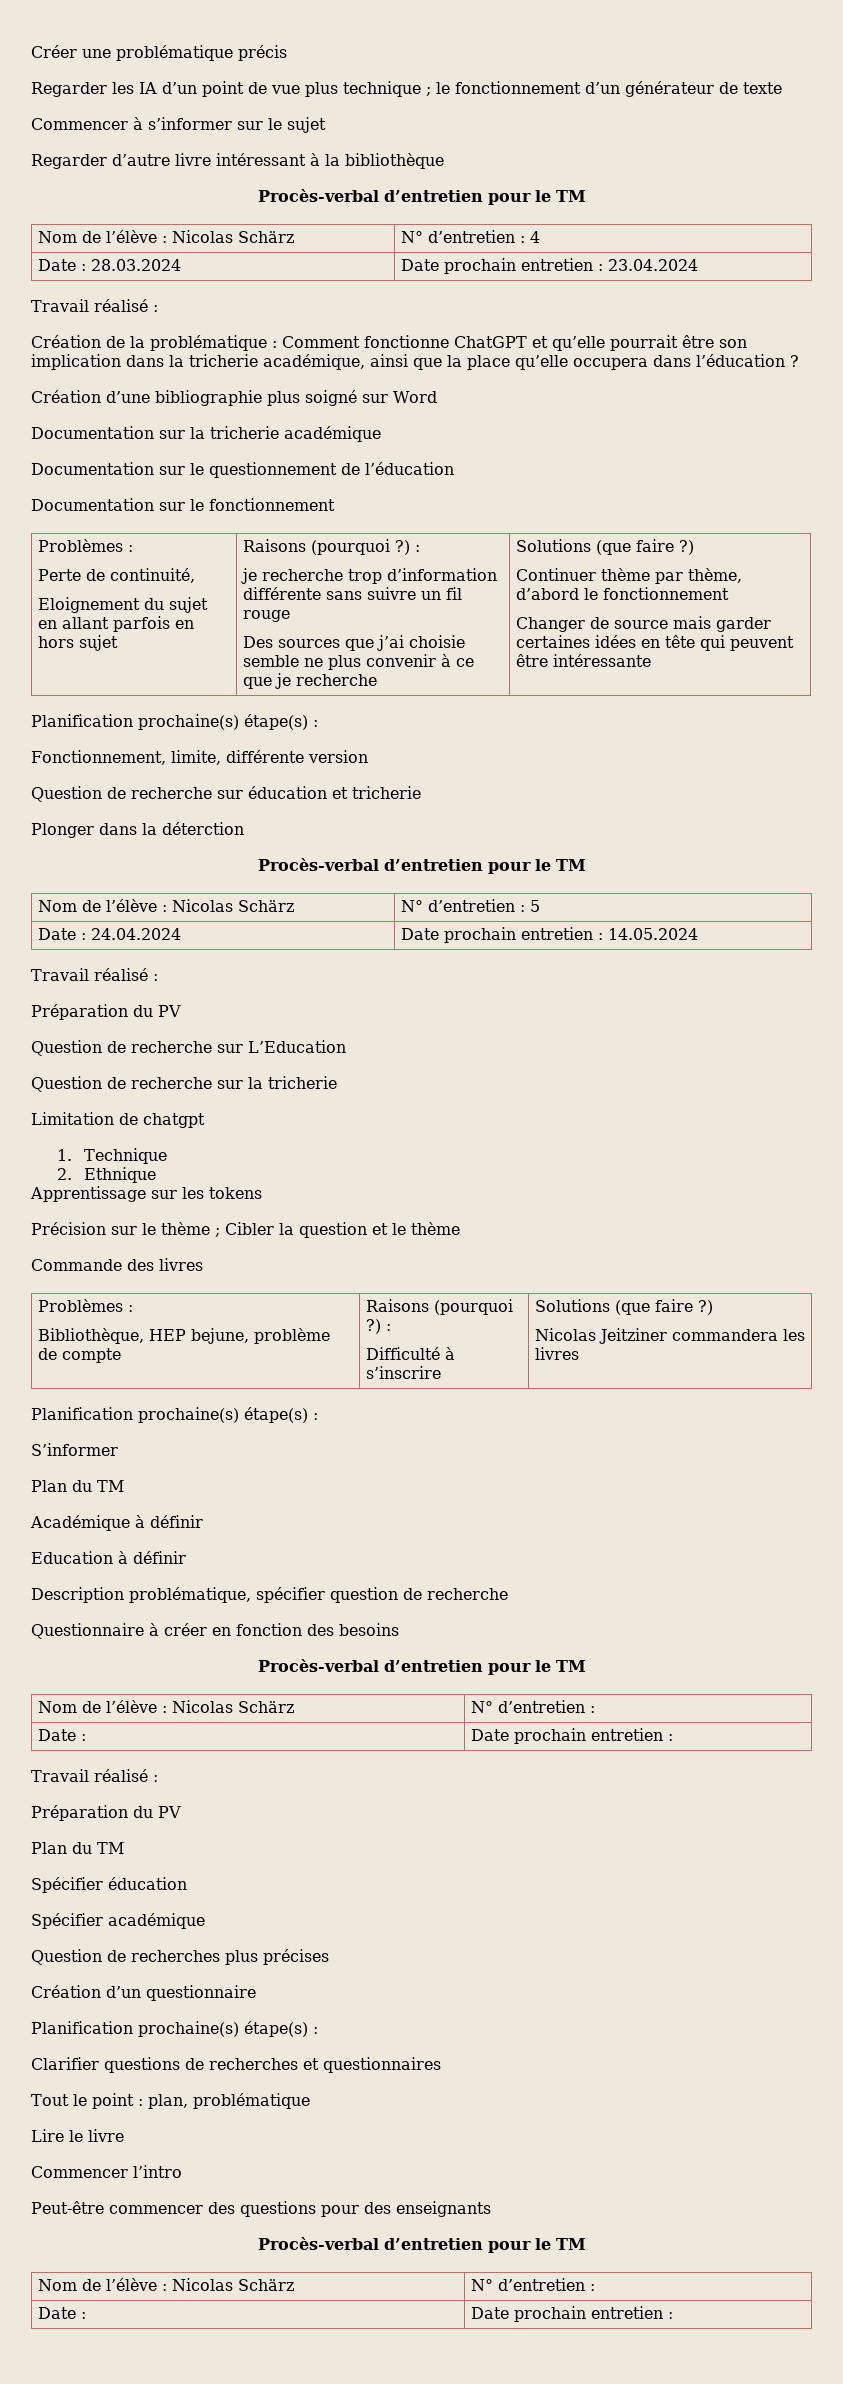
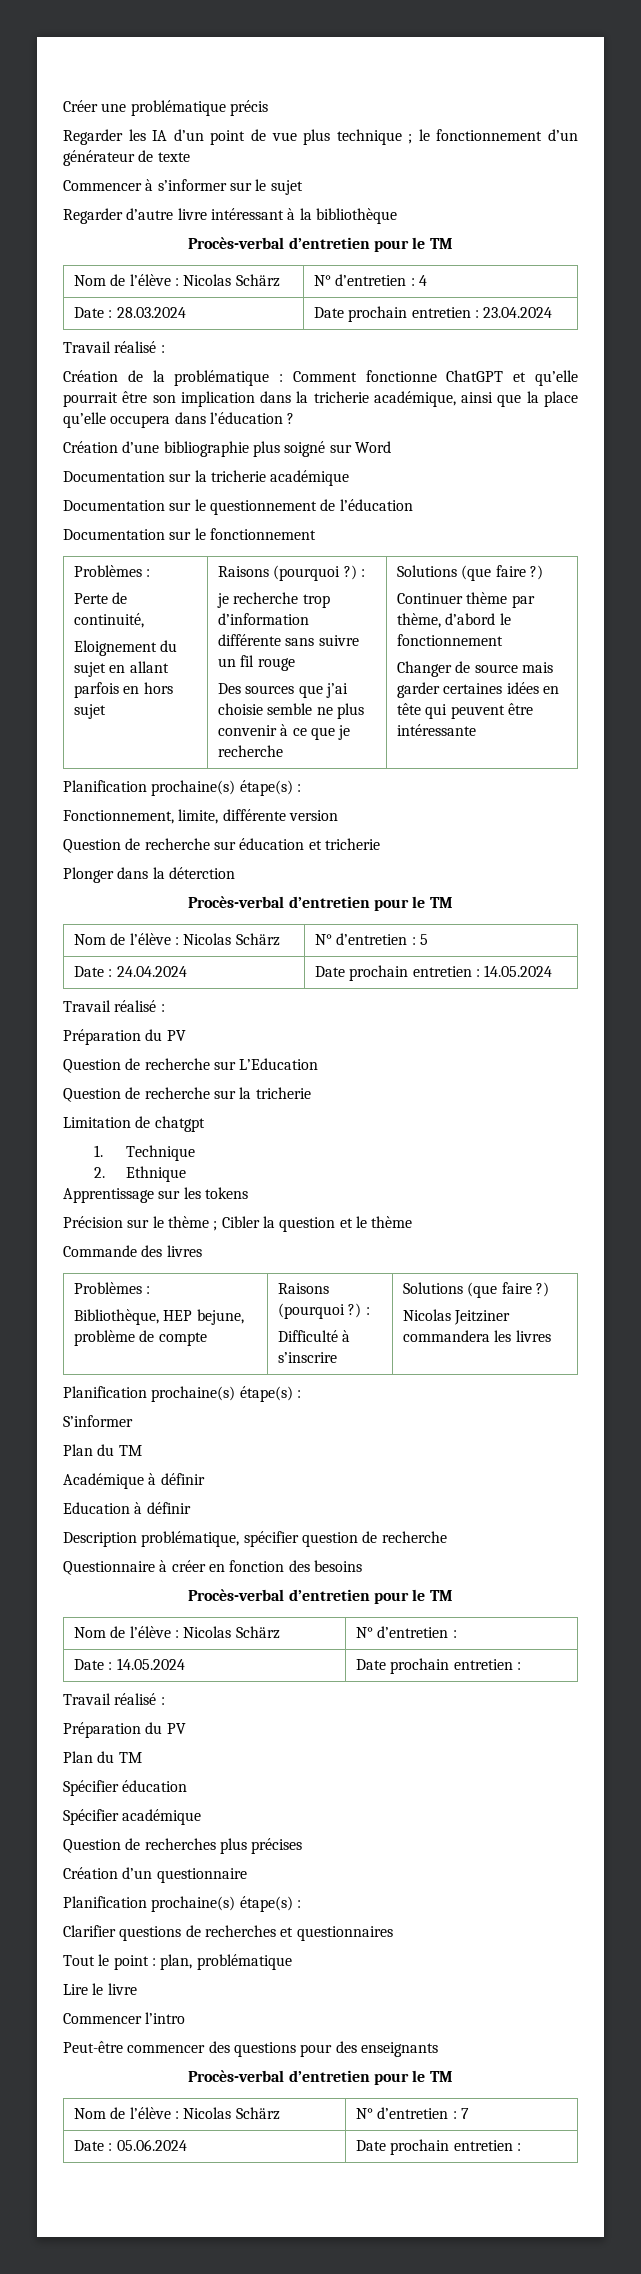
(86, 1737) none -> [116,1658,185,1670] 14.05.2024
[37,2307,86,2319] // Date : -> [461,2108,470,2119] [74,2139,187,2151] 7 // Date : 05.06.2024

